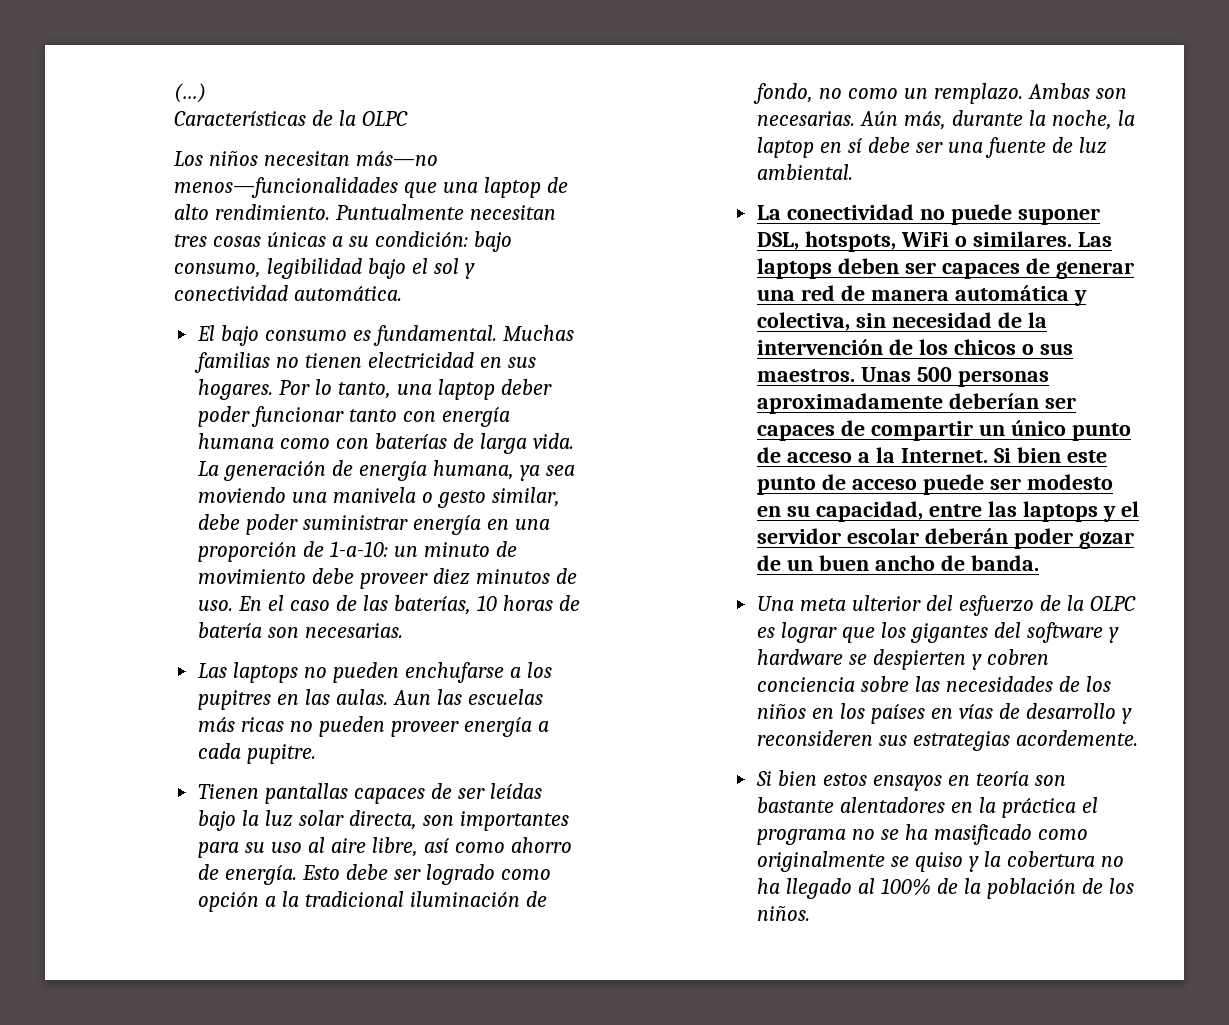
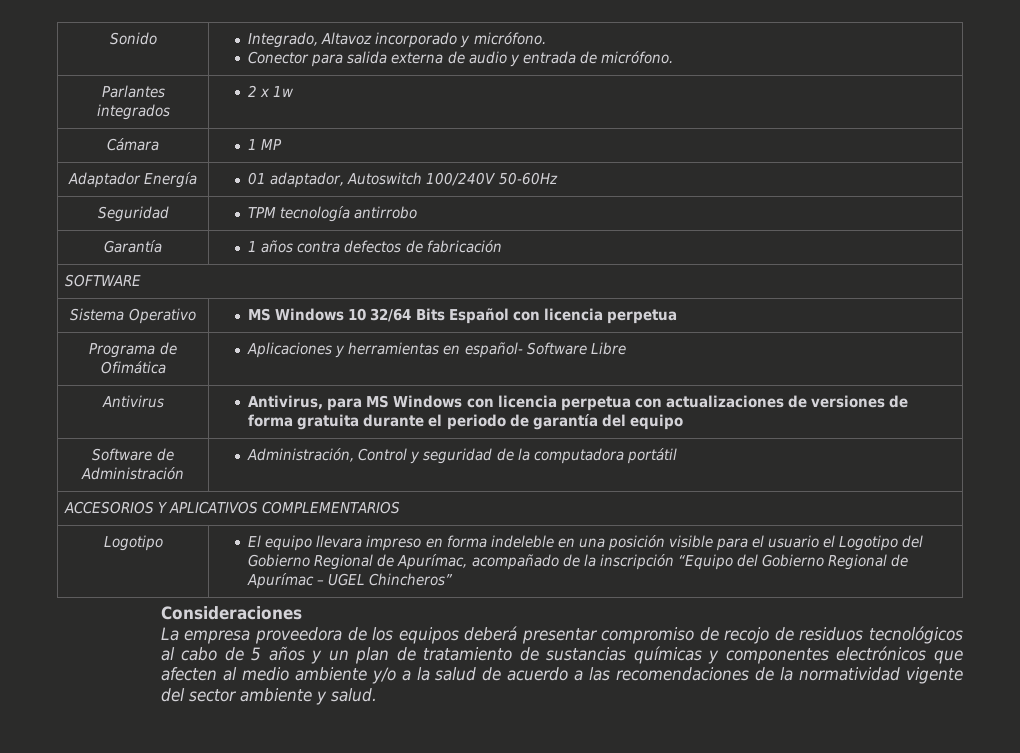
[173,83,206,103] [173,110,408,126] [173,150,438,166] [173,177,568,198] [173,204,556,220] [173,231,512,252] [173,258,475,279] [173,285,402,301] [197,325,574,346] [194,352,536,373] [198,379,552,400] [198,406,510,427] [198,433,574,454] [198,460,575,481] [198,487,560,508] [198,514,550,535] [198,541,517,562] [198,568,577,589] [198,595,580,615] [198,622,404,638] [198,662,552,683] [198,689,543,710] [198,716,549,737] [198,743,317,764] [198,783,542,804] [198,810,569,831] [198,837,572,858] [198,864,551,885] [198,891,547,912] [753,83,1127,104] [757,110,1135,130] [757,137,1107,158] [757,164,854,180] [757,204,1100,225] [757,231,1112,252] [757,258,1134,279] [757,285,1087,306] [757,312,1047,331] [757,339,1073,355] [757,367,1050,387] [757,393,1077,414] [757,420,1131,441] [757,447,1107,463] [757,474,1113,495] [757,501,1139,522] [757,528,1134,549] [757,555,1039,571] [757,595,1136,616] [757,622,1119,643] [757,649,1049,670] [757,676,1111,692] [757,703,1132,724] [757,730,1139,751] [756,770,1066,791] [757,797,1098,818] [757,824,1088,845] [757,851,1124,872] [757,878,1134,899] [757,905,811,921] (…) // Características de la OLPC // Los niños necesitan más—no menos—funcionalidades que una laptop de alto rendimiento. Puntualmente necesitan tres cosas únicas a su condición: bajo consumo, legibilidad bajo el sol y conectividad automática. // El bajo consumo es fundamental. Muchas familias no tienen electricidad en sus hogares. Por lo tanto, una laptop deber poder funcionar tanto con energía humana como con baterías de larga vida. La generación de energía humana, ya sea moviendo una manivela o gesto similar, debe poder suministrar energía en una proporción de 1-a-10: un minuto de movimiento debe proveer diez minutos de uso. En el caso de las baterías, 10 horas de batería son necesarias. // Las laptops no pueden enchufarse a los pupitres en las aulas. Aun las escuelas más ricas no pueden proveer energía a cada pupitre. // Tienen pantallas capaces de ser leídas bajo la luz solar directa, son importantes para su uso al aire libre, así como ahorro de energía. Esto debe ser logrado como opción a la tradicional iluminación de fondo, no como un remplazo. Ambas son necesarias. Aún más, durante la noche, la laptop en sí debe ser una fuente de luz ambiental. // La conectividad no puede suponer DSL, hotspots, WiFi o similares. Las laptops deben ser capaces de generar una red de manera automática y colectiva, sin necesidad de la intervención de los chicos o sus maestros. Unas 500 personas aproximadamente deberían ser capaces de compartir un único punto de acceso a la Internet. Si bien este punto de acceso puede ser modesto en su capacidad, entre las laptops y el servidor escolar deberán poder gozar de un buen ancho de banda. // Una meta ulterior del esfuerzo de la OLPC es lograr que los gigantes del software y hardware se despierten y cobren conciencia sobre las necesidades de los niños en los países en vías de desarrollo y reconsideren sus estrategias acordemente. // Si bien estos ensayos en teoría son bastante alentadores en la práctica el programa no se ha masificado como originalmente se quiso y la cobertura no ha llegado al 100% de la población de los niños. -> [109,32,157,45] [248,32,546,48] [248,51,673,67] [101,85,165,98] [96,104,170,120] [248,85,295,97] [107,138,159,151] [248,139,283,150] [67,172,198,188] [248,172,558,188] [97,206,169,222] [248,206,418,222] [104,240,162,253] [248,240,502,253] [65,274,142,287] [70,308,196,324] [248,308,677,324] [89,342,177,358] [100,361,166,374] [247,342,626,358] [101,395,164,408] [248,395,908,411] [248,414,683,430] [92,448,174,461] [81,467,184,480] [247,448,677,464] [64,501,401,514] [103,535,163,551] [248,535,924,551] [248,554,908,570] [247,573,454,589] [160,606,302,620] [160,626,963,644] [160,646,964,664] [160,667,964,684] [160,688,377,705] Sonido | Integrado, Altavoz incorporado y micrófono. // Conector para salida externa de audio y entrada de micrófono. // Parlantes integrados | 2 x 1w // Cámara | 1 MP // Adaptador Energía | 01 adaptador, Autoswitch 100/240V 50-60Hz // Seguridad | TPM tecnología antirrobo // Garantía | 1 años contra defectos de fabricación // SOFTWARE // Sistema Operativo | MS Windows 10 32/64 Bits Español con licencia perpetua // Programa de Ofimática | Aplicaciones y herramientas en español- Software Libre // Antivirus | Antivirus, para MS Windows con licencia perpetua con actualizaciones de versiones de forma gratuita durante el periodo de garantía del equipo // Software de Administración | Administración, Control y seguridad de la computadora portátil // ACCESORIOS Y APLICATIVOS COMPLEMENTARIOS // Logotipo | El equipo llevara impreso en forma indeleble en una posición visible para el usuario el Logotipo del Gobierno Regional de Apurímac, acompañado de la inscripción “Equipo del Gobierno Regional de Apurímac – UGEL Chincheros” // Consideraciones // La empresa proveedora de los equipos deberá presentar compromiso de recojo de residuos tecnológicos al cabo de 5 años y un plan de tratamiento de sustancias químicas y componentes electrónicos que afecten al medio ambiente y/o a la salud de acuerdo a las recomendaciones de la normatividad vigente del sector ambiente y salud.

